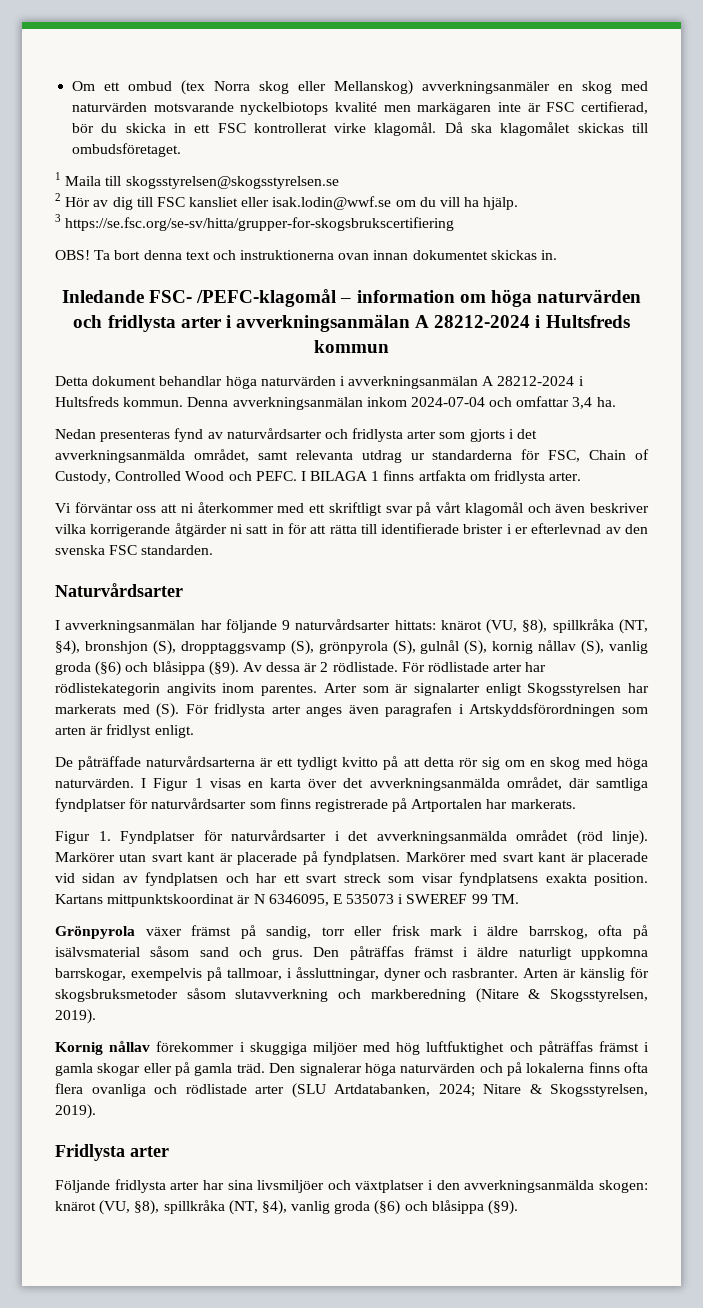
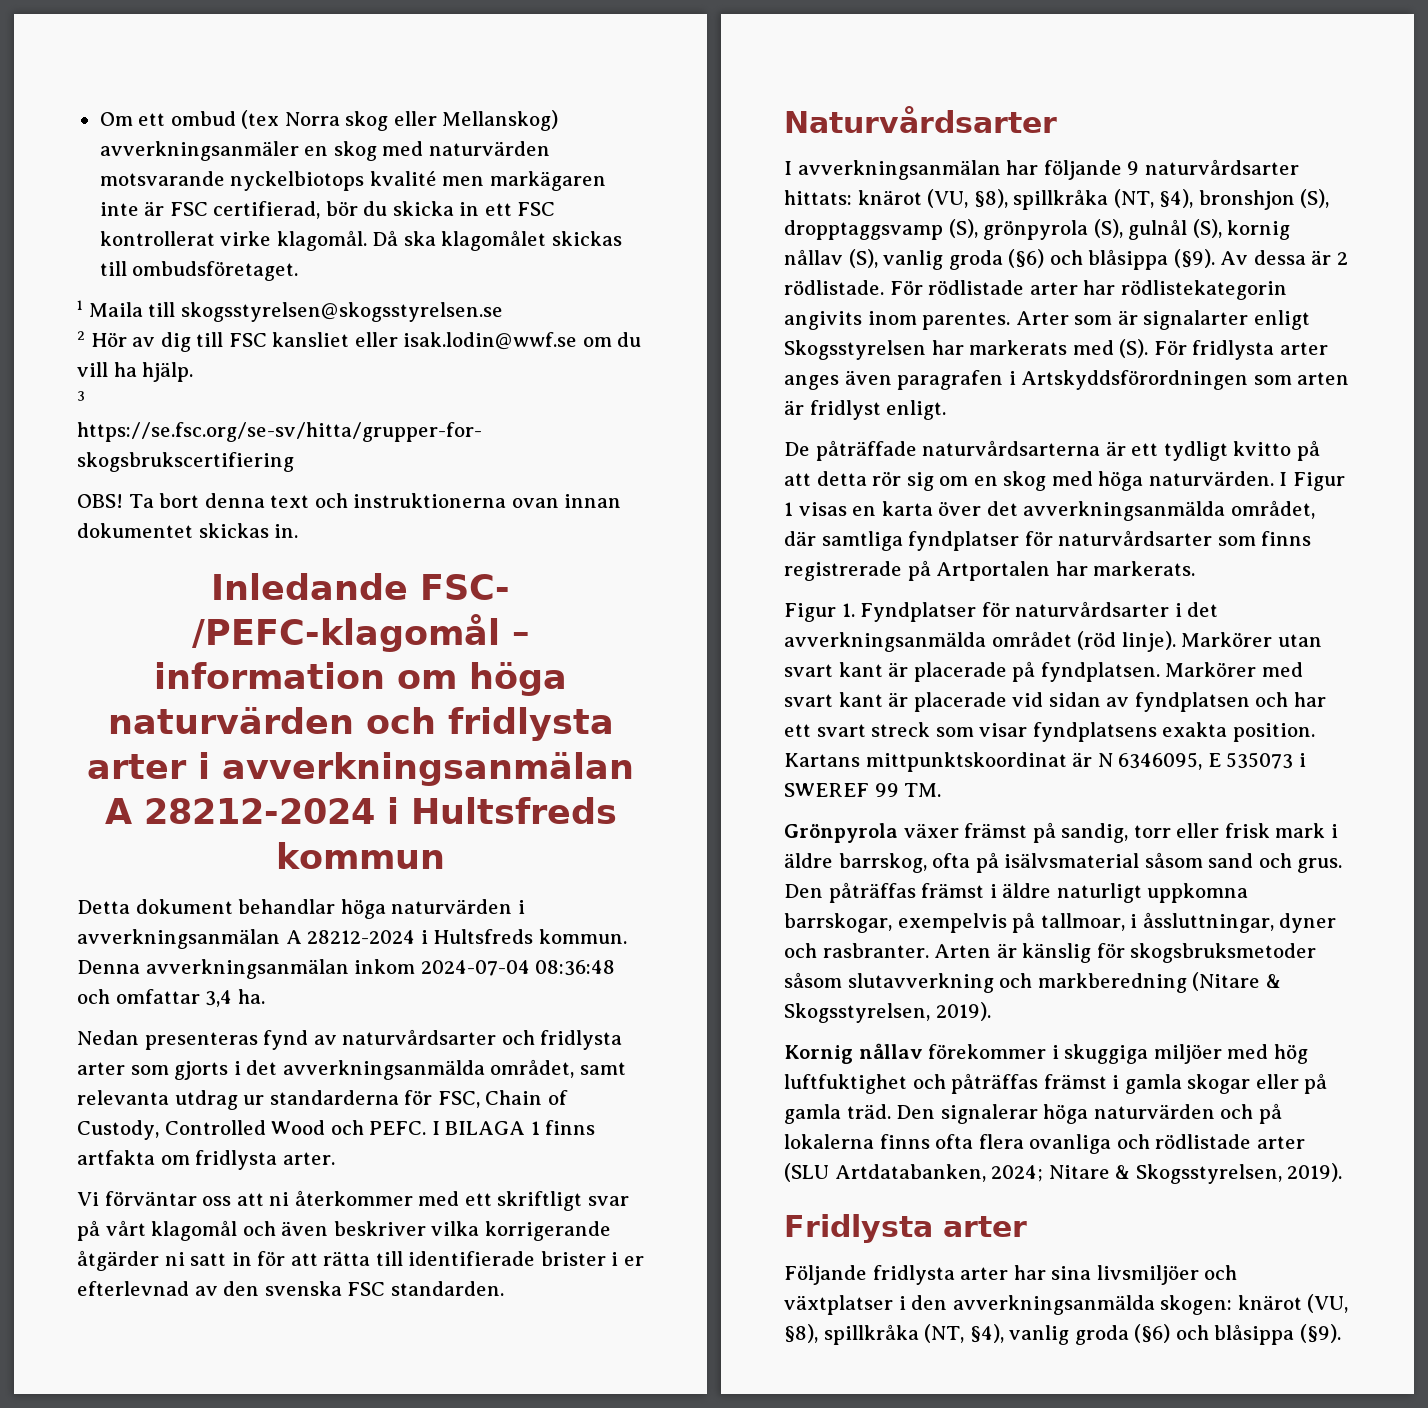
(485, 402) none -> [535,960,616,976] 08:36:48

